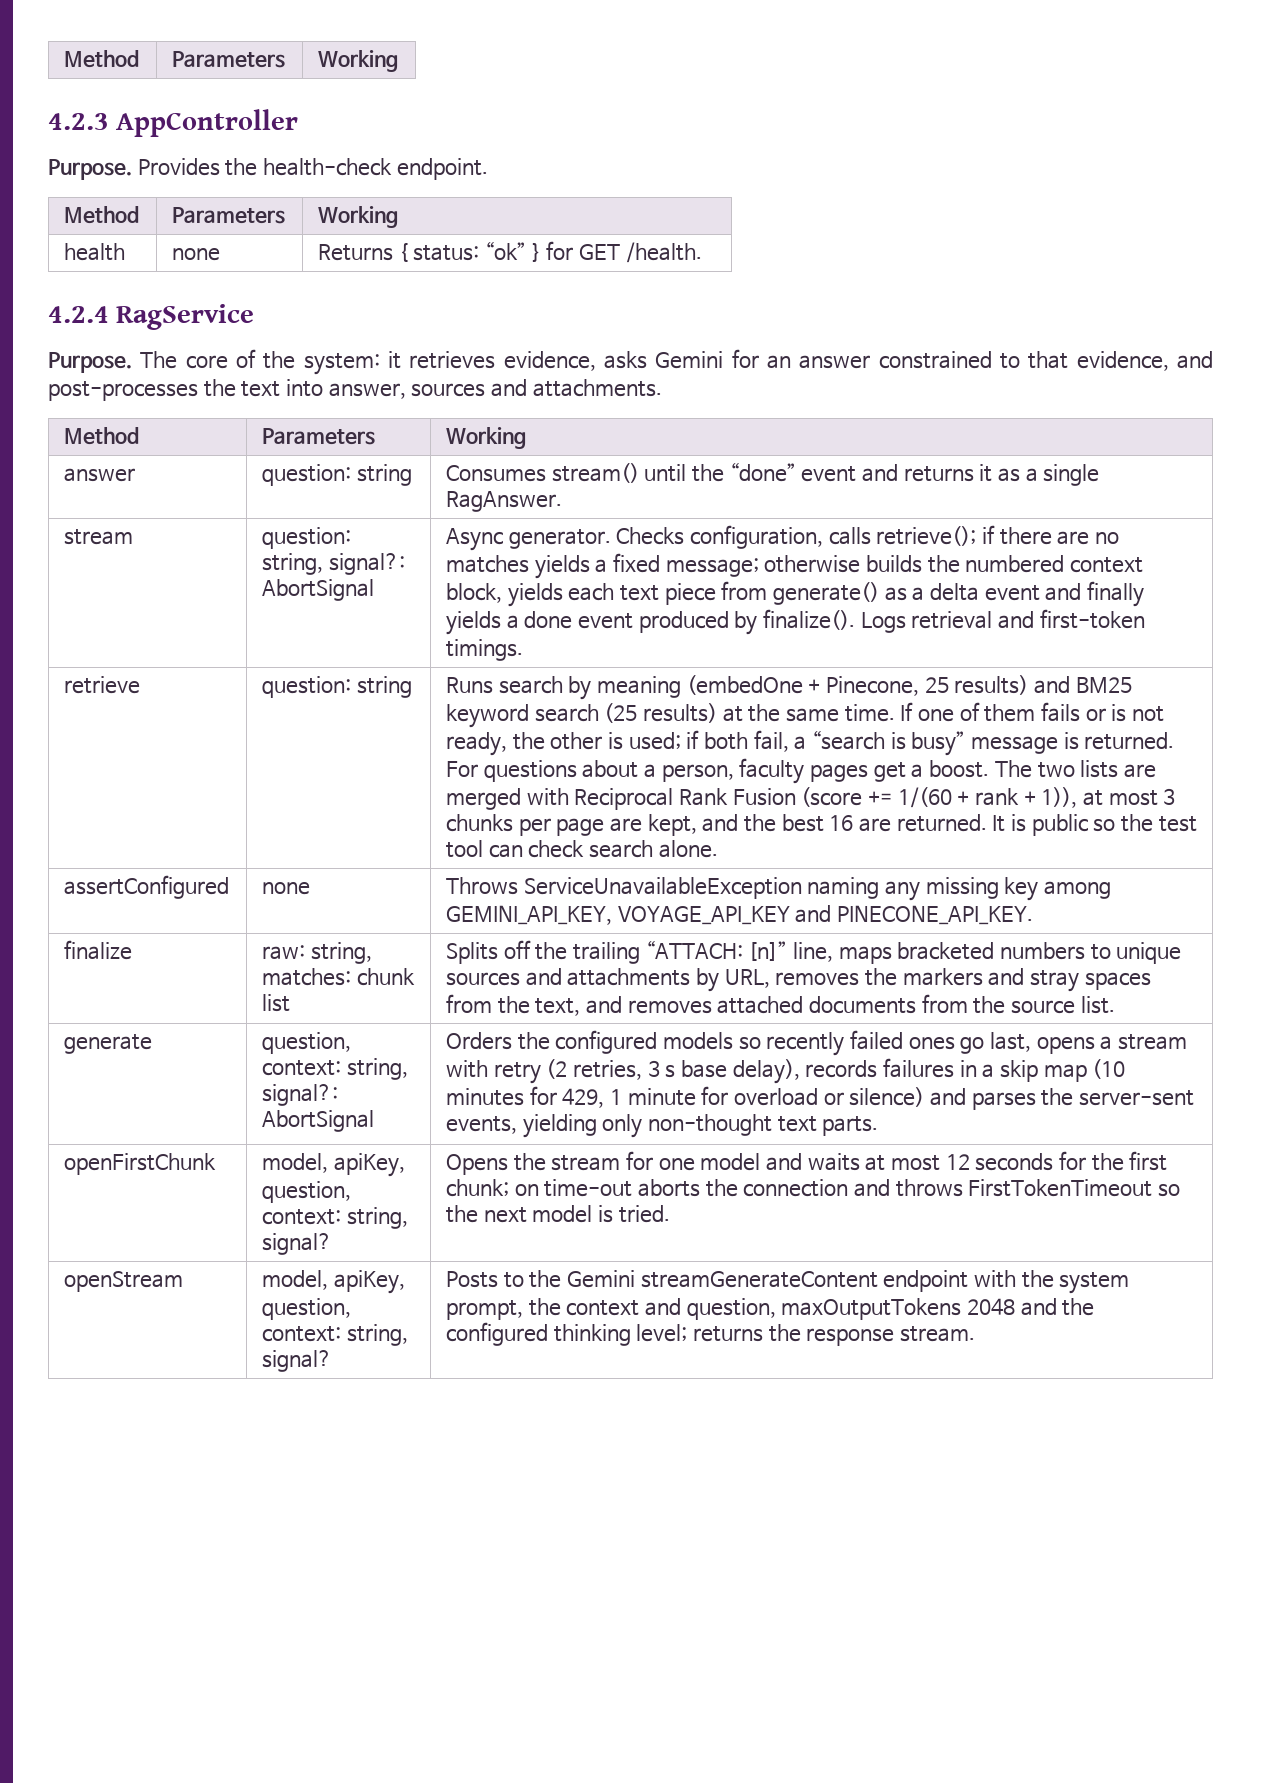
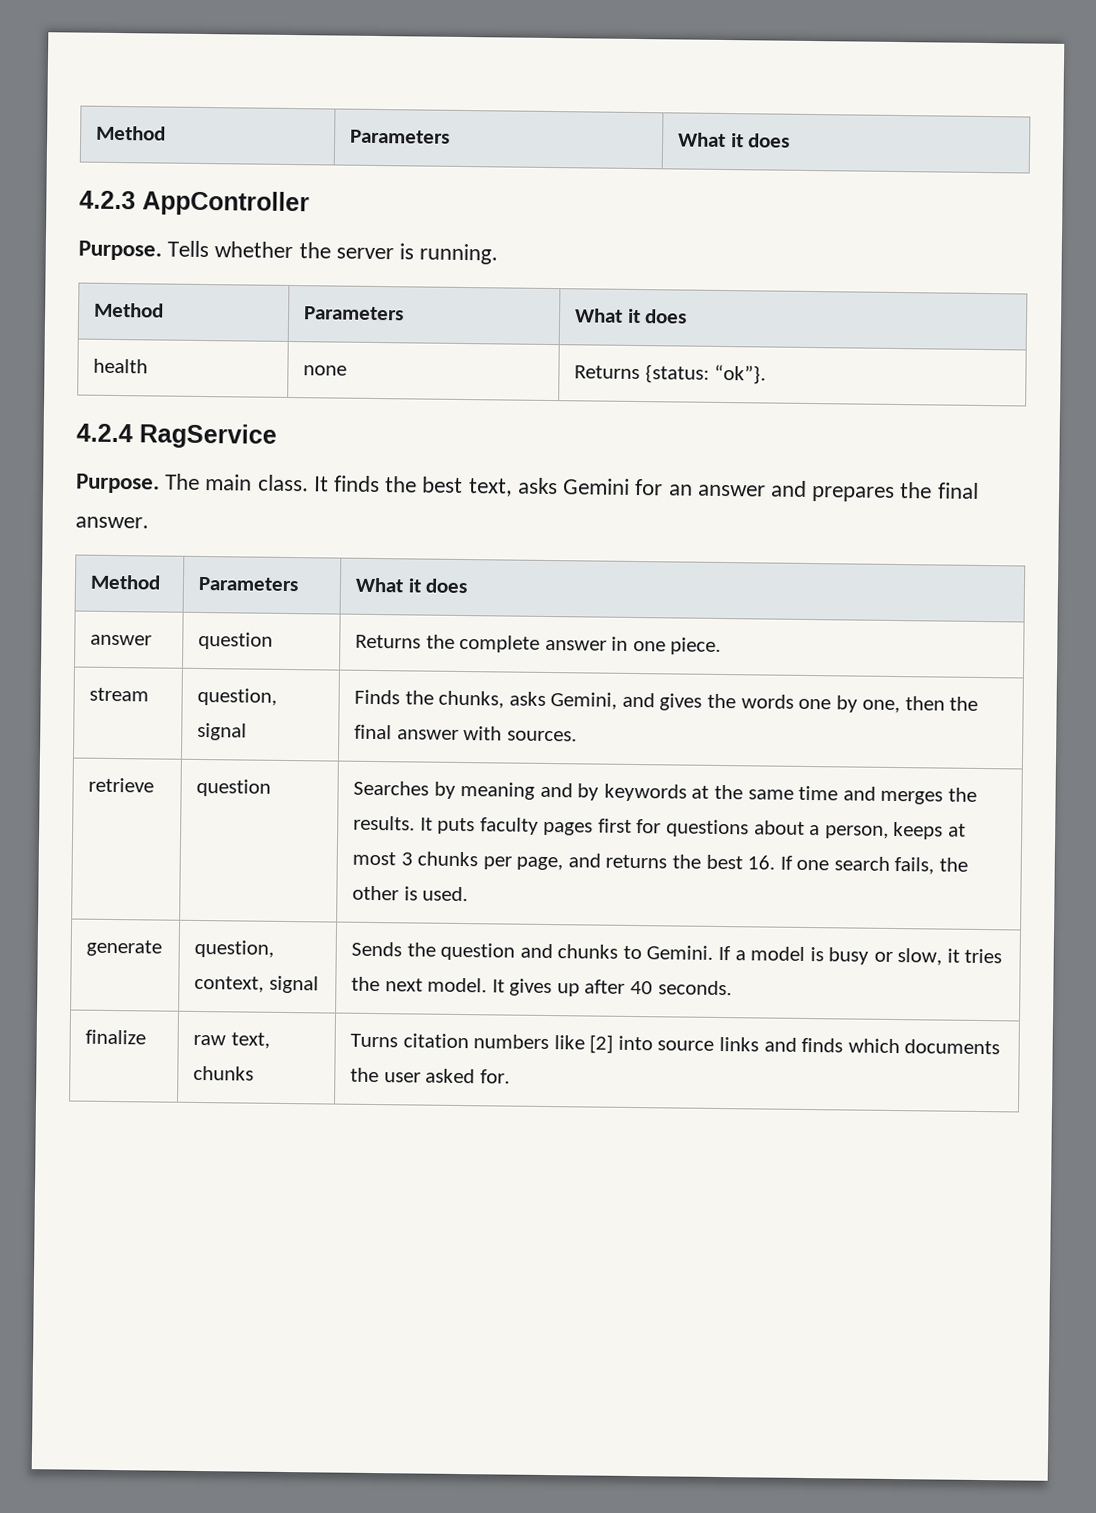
[64,50,140,68] [172,51,286,68] [318,50,399,72] Method | Parameters | Working -> [96,125,167,141] [350,129,451,144] [678,132,791,148] Method | Parameters | What it does
[137,158,488,180] [64,206,140,224] [172,207,286,224] [318,206,399,228] Provides the health-check endpoint. // Method | Parameters | Working -> [167,240,499,265] [94,302,165,318] [304,306,405,321] [575,308,688,324] Tells whether the server is running. // Method | Parameters | What it does
[398,241,702,263] [48,304,255,330] [48,349,596,375] { status: “ok” } for GET /health. // 4.2.4 RagService // Purpose. The core of the system: it retrieves evidence, -> [644,364,767,385] [76,423,277,449] [76,473,513,497] {status: “ok”}. // 4.2.4 RagService // Purpose. The main class. It finds the best text,
[878,351,1214,371] [48,379,662,401] [64,427,140,445] [262,428,376,445] [446,427,527,449] [64,468,136,482] [262,464,412,486] [446,462,1100,486] [446,491,563,512] [64,529,134,545] [262,527,352,549] [262,553,405,575] [262,579,375,601] [446,525,1120,551] [446,553,1144,579] [446,581,1145,607] [446,609,1145,635] [446,639,524,661] [64,676,141,694] [262,676,412,698] [446,675,1132,700] [446,702,1165,728] [446,730,1175,756] [446,758,1156,784] [446,787,1078,810] constrained to that evidence, and post-processes the text into answer, sources and attachments. // Method | Parameters | Working // answer | question: string | Consumes stream() until the “done” event and returns it as a single RagAnswer. // stream | question: string, signal?: AbortSignal | Async generator. Checks configuration, calls retrieve(); if there are no matches yields a fixed message; otherwise builds the numbered context block, yields each text piece from generate() as a delta event and finally yields a done event produced by finalize(). Logs retrieval and first-token timings. // retrieve | question: string | Runs search by meaning (embedOne + Pinecone, 25 results) and BM25 keyword search (25 results) at the same time. If one of them fails or is not ready, the other is used; if both fail, a “search is busy” message is returned. For questions about a person, faculty pages get a boost. The two lists are merged with Reciprocal Rank Fusion (score += 1/(60 + rank + 1)), -> [770,480,979,502] [75,516,149,529] [90,574,162,590] [198,576,300,592] [355,577,469,594] [90,634,153,646] [198,631,274,650] [355,634,722,655] [89,687,150,702] [197,687,278,706] [197,722,248,741] [354,689,979,714] [354,724,577,742] [88,777,155,793] [196,778,272,797] [353,780,977,805] [353,815,944,840] and prepares the final answer. // Method | Parameters | What it does // answer | question | Returns the complete answer in one piece. // stream | question, signal | Finds the chunks, asks Gemini, and gives the words one by one, then the final answer with sources. // retrieve | question | Searches by meaning and by keywords at the same time and merges the results. It puts faculty pages first for questions about a person, keeps
[556,814,1197,836] [446,840,718,858] [64,875,230,899] [262,882,311,895] [446,877,1112,901] [446,905,1034,925] [64,940,133,960] [262,942,372,964] [262,968,415,986] [262,994,291,1012] [446,940,1182,964] [446,968,1151,992] [446,994,1115,1016] [64,1034,153,1054] [262,1032,352,1054] [262,1058,408,1080] [262,1084,339,1106] [262,1110,375,1132] [446,1030,1188,1056] [446,1058,1126,1084] [446,1086,1195,1110] [446,1114,879,1138] [64,1153,217,1175] [262,1153,405,1177] [262,1181,352,1203] [262,1207,408,1229] [262,1233,333,1255] [446,1151,1168,1175] [446,1179,1181,1197] [446,1205,670,1223] [64,1271,184,1292] [262,1270,405,1294] [262,1298,352,1320] [262,1324,408,1346] [262,1350,333,1372] [446,1270,1130,1294] [446,1298,1095,1320] [446,1322,976,1346] page are kept, and the best 16 are returned. It is public so the test tool can check search alone. // assertConfigured | none | Throws ServiceUnavailableException naming any missing key among GEMINI_API_KEY, VOYAGE_API_KEY and PINECONE_API_KEY. // finalize | raw: string, matches: chunk list | Splits off the trailing “ATTACH: [n]” line, maps bracketed numbers to unique sources and attachments by URL, removes the markers and stray spaces from the text, and removes attached documents from the source list. // generate | question, context: string, signal?: AbortSignal | Orders the configured models so recently failed ones go last, opens a stream with retry (2 retries, 3 s base delay), records failures in a skip map (10 minutes for 429, 1 minute for overload or silence) and parses the server-sent events, yielding only non-thought text parts. // openFirstChunk | model, apiKey, question, context: string, signal? | Opens the stream for one model and waits at most 12 seconds for the first chunk; on time-out aborts the connection and throws FirstTokenTimeout so the next model is tried. // openStream | model, apiKey, question, context: string, signal? | Posts to the Gemini streamGenerateContent endpoint with the system prompt, the context and question, maxOutputTokens 2048 and the configured thinking level; returns the response stream. -> [516,853,968,875] [352,885,469,902] [86,939,163,957] [194,939,275,958] [194,975,319,994] [351,941,1003,966] [351,976,732,997] [85,1029,147,1045] [193,1032,270,1049] [193,1065,255,1081] [350,1033,1001,1055] [350,1067,510,1084] page, and returns the best 16. If one search fails, the other is used. // generate | question, context, signal | Sends the question and chunks to Gemini. If a model is busy or slow, it tries the next model. It gives up after 40 seconds. // finalize | raw text, chunks | Turns citation numbers like [2] into source links and finds which documents the user asked for.

